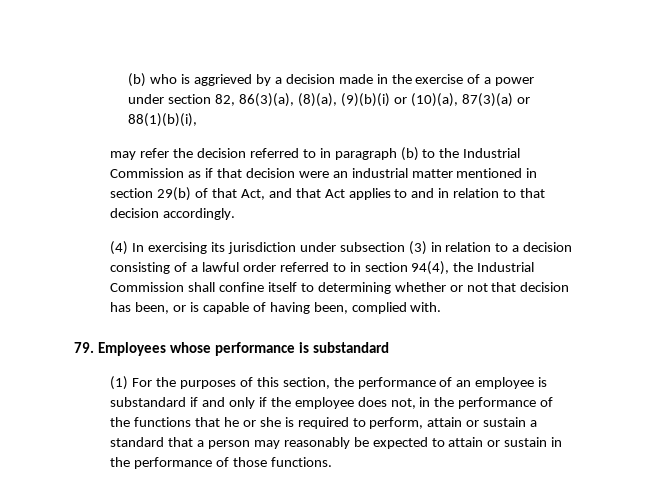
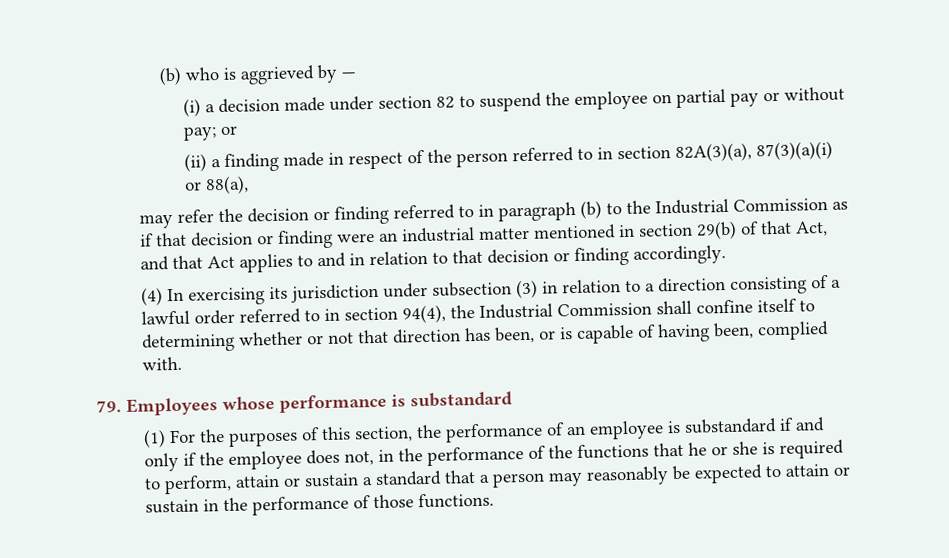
(271, 80) none -> [340,72,356,78] [183,98,202,117] — // (i)
[376,74,535,86] [128,93,530,107] [128,113,198,127] in the exercise of a power under section 82, 86(3)(a), (8)(a), (9)(b)(i) or (10)(a), 87(3)(a) or 88(1)(b)(i), -> [329,86,846,112] [183,125,239,141] [184,140,834,172] [185,175,250,195] under section 82 to suspend the employee on partial pay or without pay; or // (ii) a finding made in respect of the person referred to in section 82A(3)(a), 87(3)(a)(i) or 88(a),
(246, 153) none -> [312,205,389,225] or finding
(295, 173) none -> [256,229,333,249] or finding
(160, 213) none -> [552,246,629,267] or finding
[523,242,573,252] decision -> [657,277,726,293] direction
[520,282,570,292] decision -> [391,328,461,344] direction

